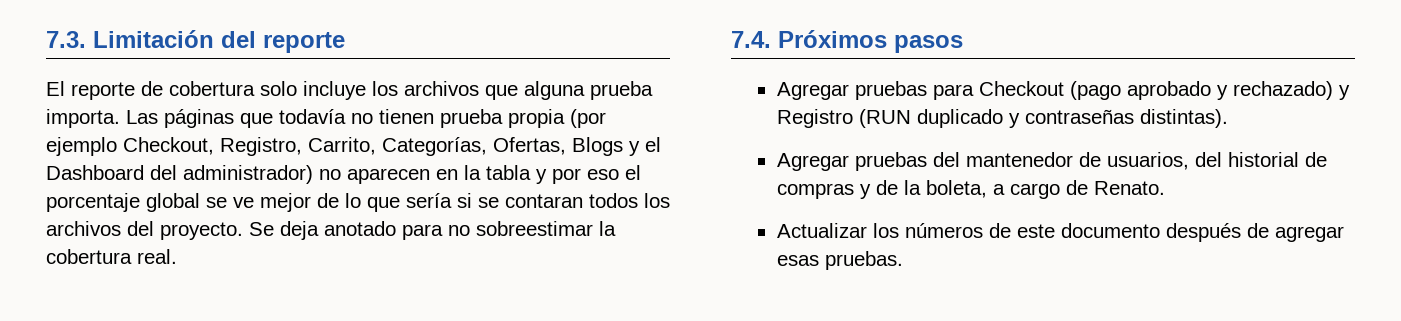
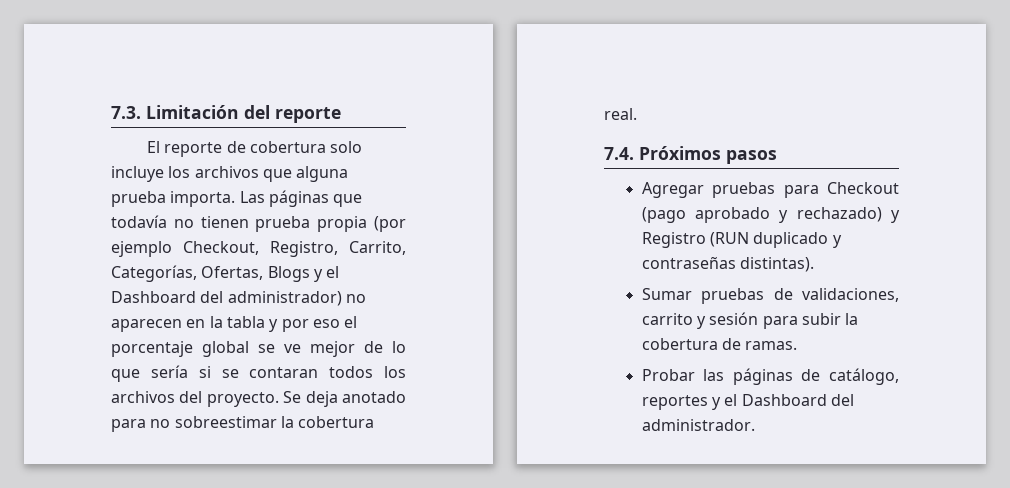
[776,152,1327,171] [776,180,1165,199] [776,223,1344,242] [776,251,903,270] Agregar pruebas del mantenedor de usuarios, del historial de compras y de la boleta, a cargo de Renato. // Actualizar los números de este documento después de agregar esas pruebas. -> [641,288,899,304] [641,312,859,329] [641,338,798,350] [641,368,899,385] [641,394,854,410] [641,419,755,431] Sumar pruebas de validaciones, carrito y sesión para subir la cobertura de ramas. // Probar las páginas de catálogo, reportes y el Dashboard del administrador.

